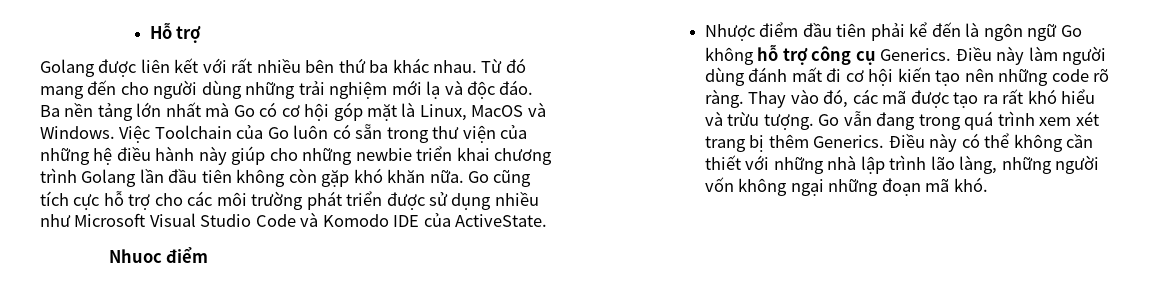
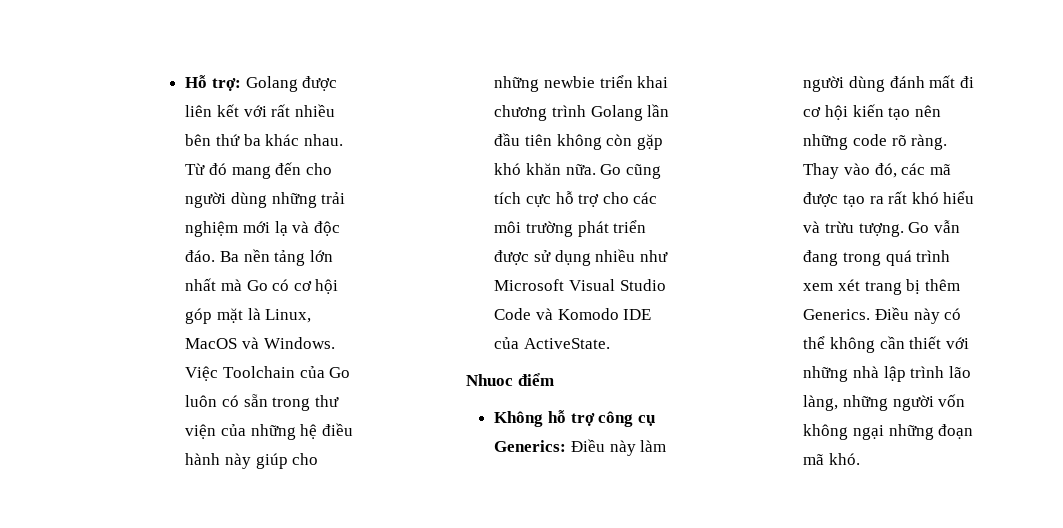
[176,25,202,43] trợ // -> [211,78,241,91] trợ:
[705,22,1082,41] [705,47,755,65] Nhược điểm đầu tiên phải kể đến là ngôn ngữ Go không -> [494,411,544,427] Không
[880,48,952,61] Generics. -> [494,440,567,452] Generics:

